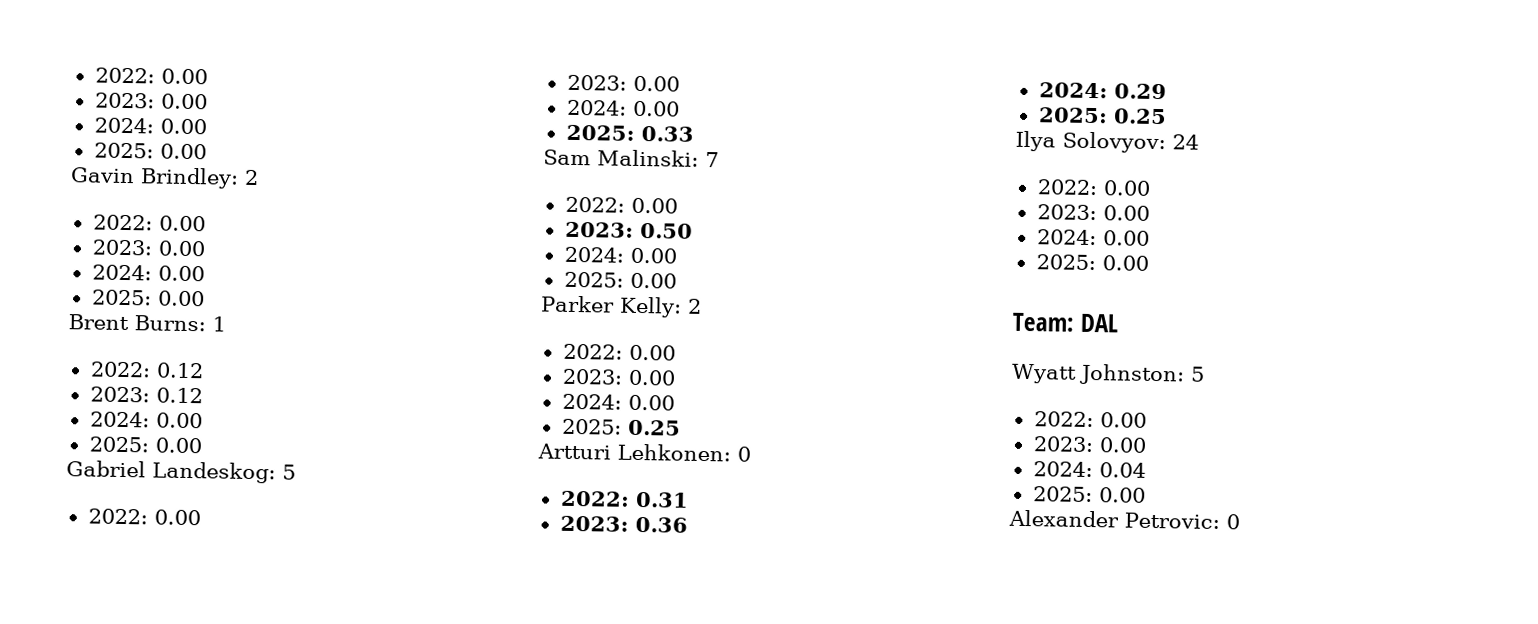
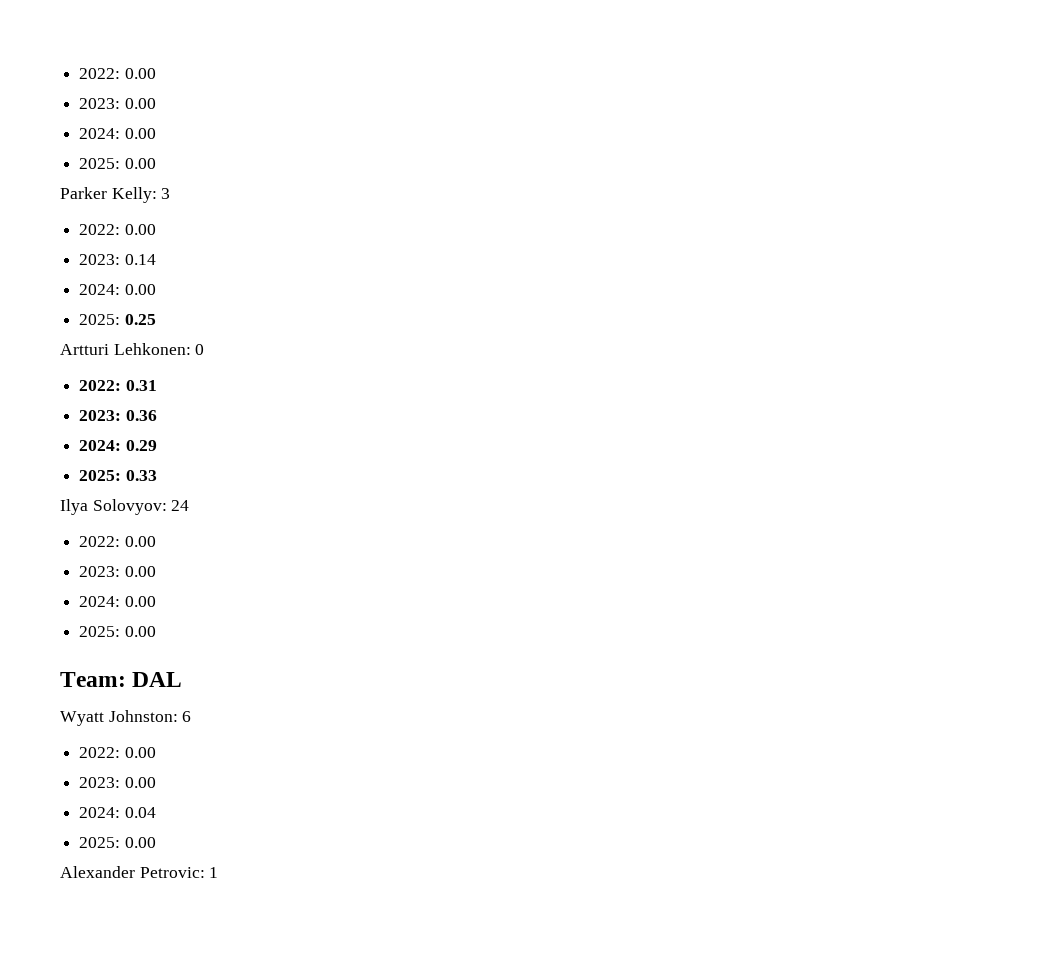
[94,67,208,85] [94,92,208,110] [93,117,207,135] [93,142,207,160] [70,167,259,189] [92,214,206,232] [91,239,206,257] [91,264,205,282] [91,289,205,307] [68,314,226,332] [89,361,204,379] [89,386,203,404] [89,411,203,429] [88,436,202,454] [66,460,296,484] [87,508,201,526] [566,74,680,92] [566,99,680,117] [565,124,694,142] [543,149,719,168] [564,196,678,214] [564,221,693,239] [563,246,677,264] [563,271,677,289] [540,295,702,318] [562,343,676,361] [561,368,676,386] 2022: 0.00 // 2023: 0.00 // 2024: 0.00 // 2025: 0.00 // Gavin Brindley: 2 // 2022: 0.00 // 2023: 0.00 // 2024: 0.00 // 2025: 0.00 // Brent Burns: 1 // 2022: 0.12 // 2023: 0.12 // 2024: 0.00 // 2025: 0.00 // Gabriel Landeskog: 5 // 2022: 0.00 // 2023: 0.00 // 2024: 0.00 // 2025: 0.33 // Sam Malinski: 7 // 2022: 0.00 // 2023: 0.50 // 2024: 0.00 // 2025: 0.00 // Parker Kelly: 2 // 2022: 0.00 // 2023: 0.00 -> [79,68,156,79] [79,98,156,109] [79,128,156,139] [79,158,156,169] [60,187,171,203] [79,224,156,235] [79,254,156,265] 2022: 0.00 // 2023: 0.00 // 2024: 0.00 // 2025: 0.00 // Parker Kelly: 3 // 2022: 0.00 // 2023: 0.14
[1112,108,1167,125] 0.25 -> [125,470,157,481] 0.33
[1190,366,1205,382] 5 -> [182,711,192,722] 6
[1225,514,1240,530] 0 -> [209,867,219,878] 1

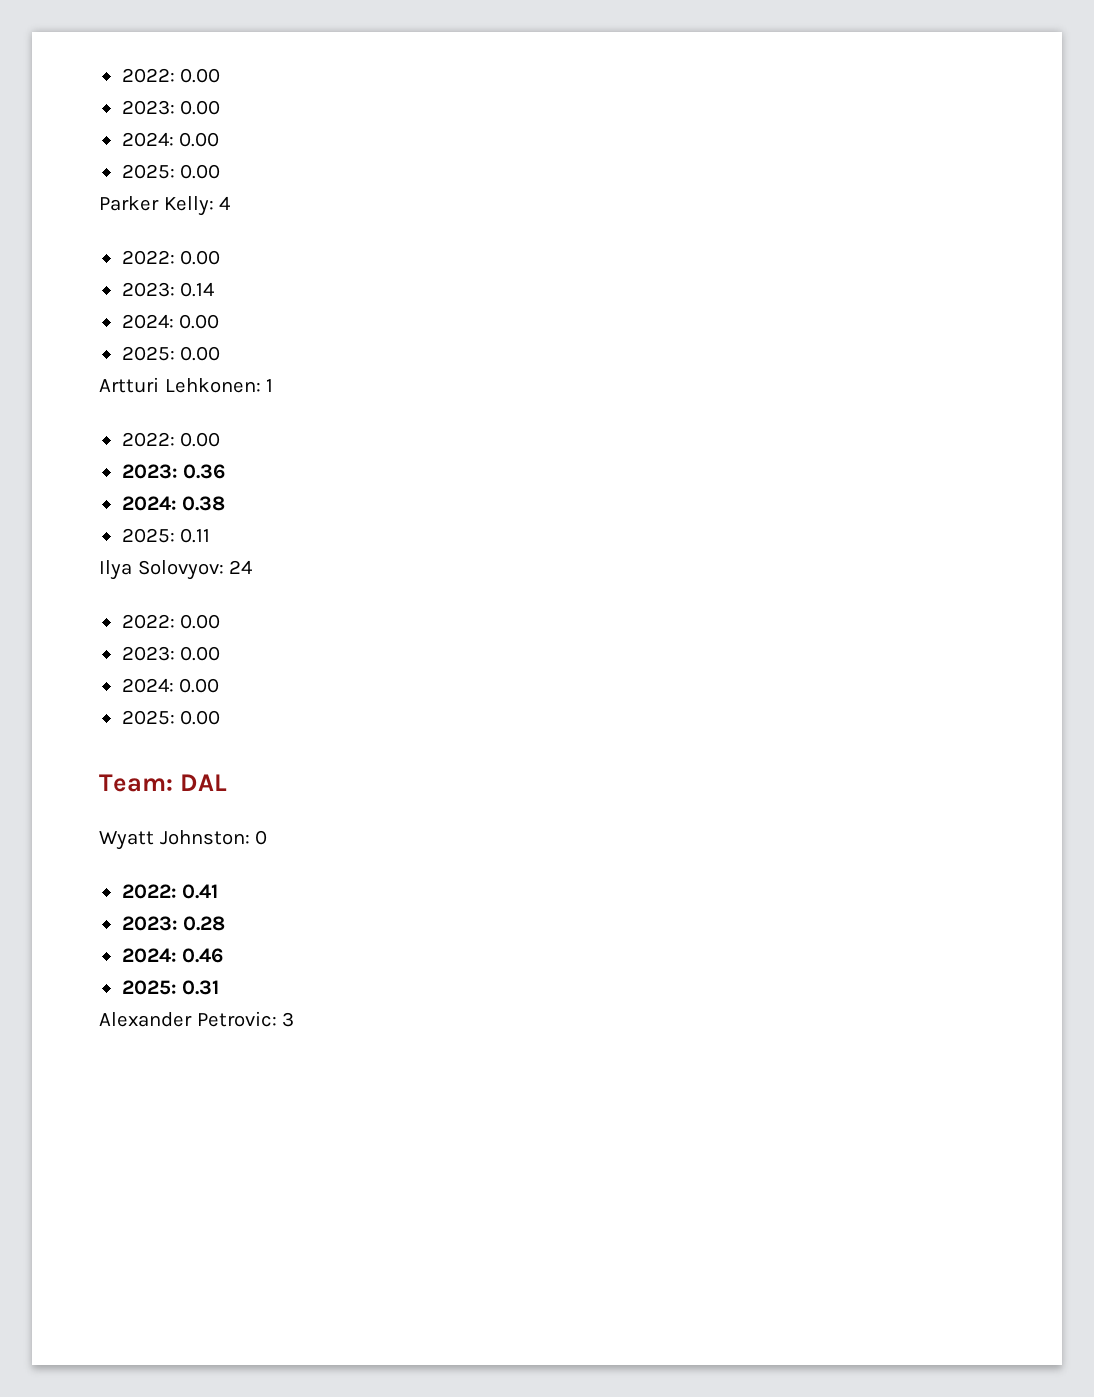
[161,188,171,199] 3 -> [219,196,231,210] 4
[124,314,156,325] 0.25 -> [180,346,221,361] 0.00
[195,344,205,355] [79,380,157,391] 0 // 2022: 0.31 -> [266,379,274,392] [121,432,221,447] 1 // 2022: 0.00
[125,440,157,451] [79,470,157,481] 0.29 // 2025: 0.33 -> [182,496,226,511] [121,528,211,543] 0.38 // 2025: 0.11
[182,711,192,722] [79,747,156,758] [79,777,156,788] [79,807,156,818] [79,837,156,848] 6 // 2022: 0.00 // 2023: 0.00 // 2024: 0.04 // 2025: 0.00 -> [255,830,268,845] [121,884,219,899] [121,916,226,931] [121,948,224,963] [121,980,220,995] 0 // 2022: 0.41 // 2023: 0.28 // 2024: 0.46 // 2025: 0.31
[209,867,219,878] 1 -> [282,1012,295,1027] 3

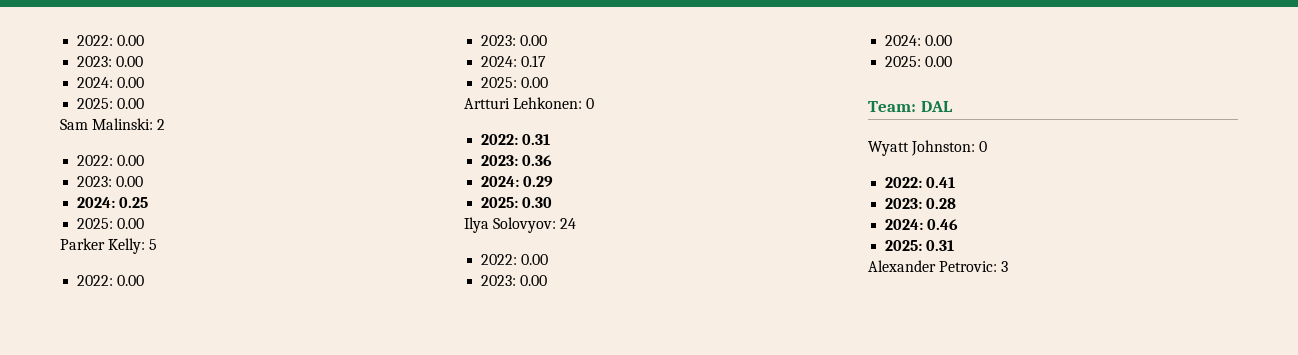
[121,68,221,83] [121,100,221,115] [121,132,220,147] [121,164,221,179] [99,196,231,216] [121,250,221,265] [121,282,215,297] [121,314,220,329] 2022: 0.00 // 2023: 0.00 // 2024: 0.00 // 2025: 0.00 // Parker Kelly: 4 // 2022: 0.00 // 2023: 0.14 // 2024: 0.00 -> [77,35,145,46] [77,56,144,67] [77,77,145,88] [77,98,145,109] [60,118,166,130] [77,155,145,166] [77,176,144,187] [77,197,149,208] [77,218,145,229] [60,238,158,254] [77,275,145,286] [481,35,548,46] [481,55,547,67] 2022: 0.00 // 2023: 0.00 // 2024: 0.00 // 2025: 0.00 // Sam Malinski: 2 // 2022: 0.00 // 2023: 0.00 // 2024: 0.25 // 2025: 0.00 // Parker Kelly: 5 // 2022: 0.00 // 2023: 0.00 // 2024: 0.17
[266,379,274,392] [121,432,221,447] 1 // 2022: 0.00 -> [586,98,595,109] [481,134,551,145] 0 // 2022: 0.31
[182,496,226,511] [121,528,211,543] 0.38 // 2025: 0.11 -> [523,176,554,187] [481,197,553,208] 0.29 // 2025: 0.30

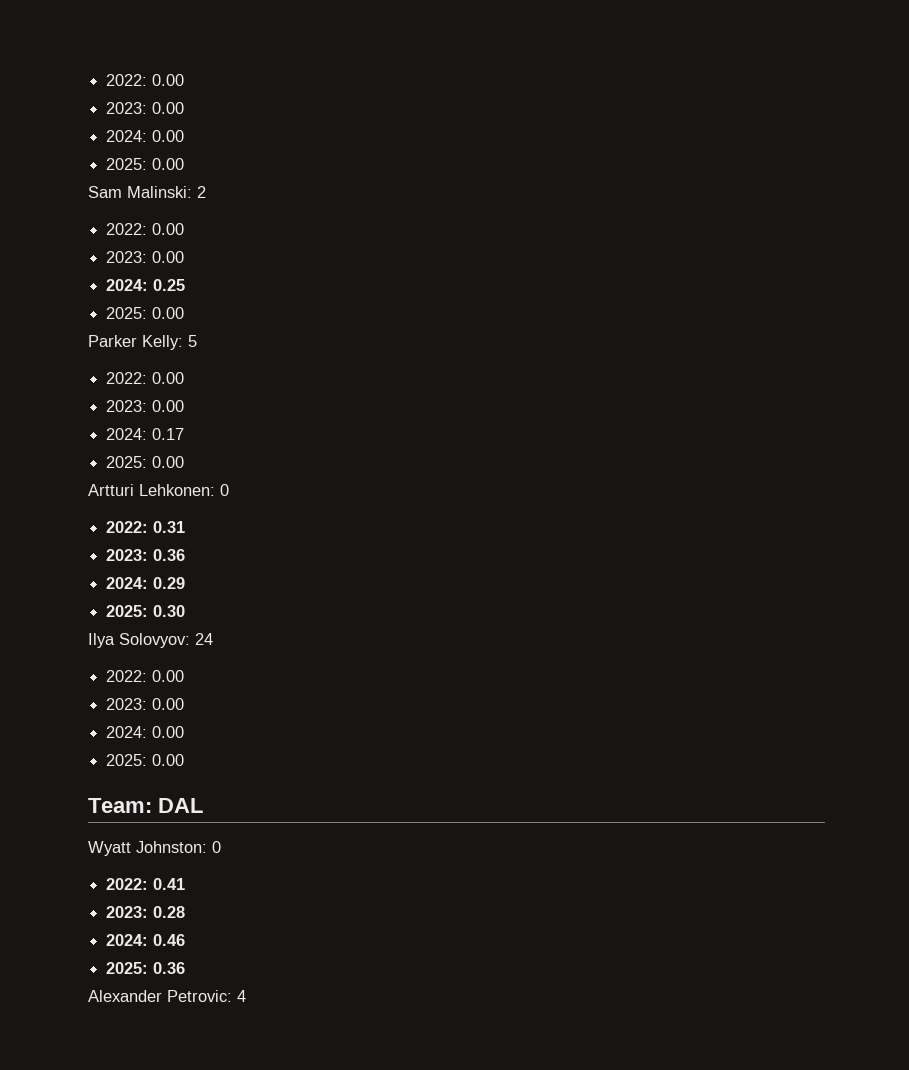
[926,240,955,251] 0.31 -> [153,962,186,974] 0.36
[1001,261,1009,272] 3 -> [237,990,246,1002] 4

